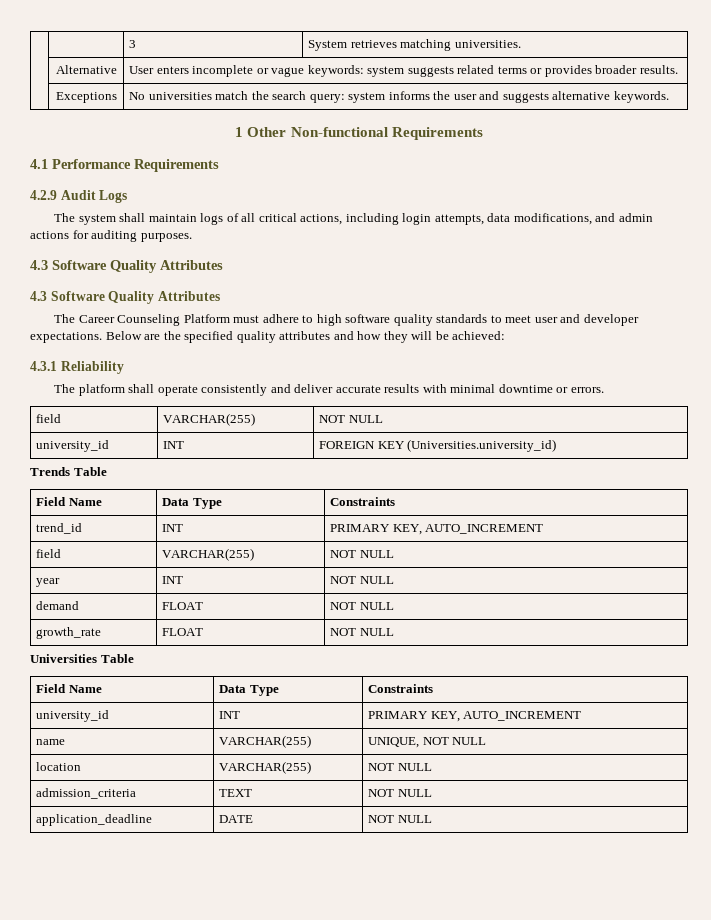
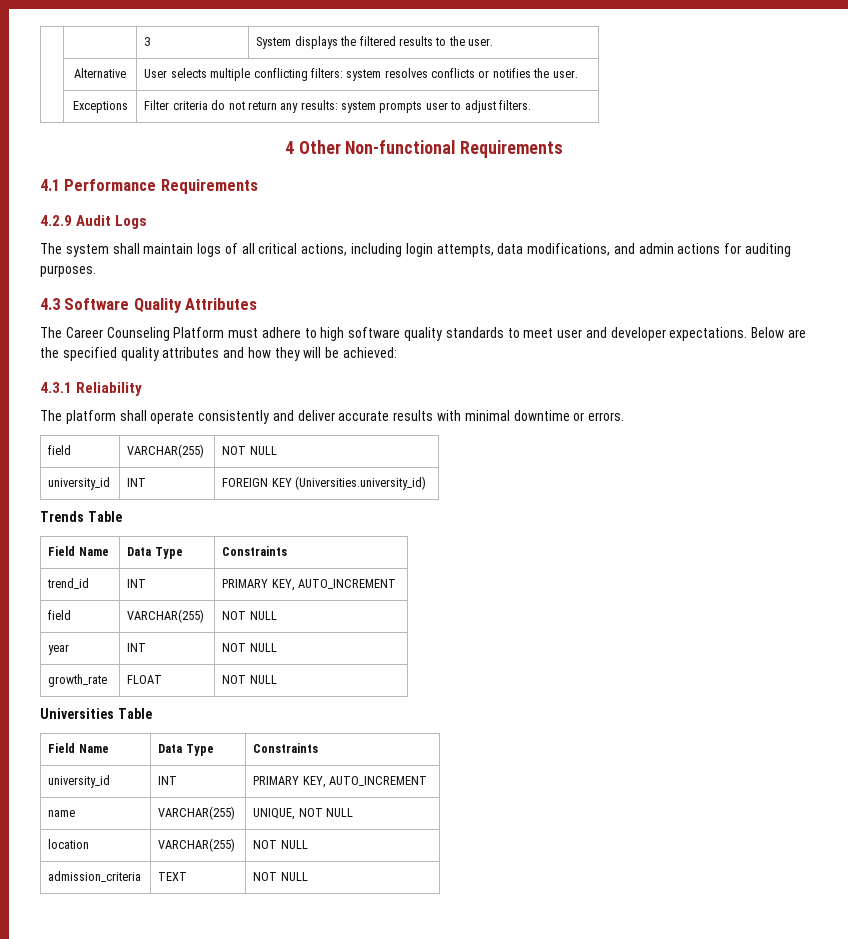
[350,39,521,51] [55,65,117,74] [129,65,678,77] [55,92,117,103] [129,91,669,103] [235,127,244,137] retrieves matching universities. // | Alternative | User enters incomplete or vague keywords: system suggests related terms or provides broader results. // | Exceptions | No universities match the search query: system informs the user and suggests alternative keywords. // 1 -> [294,36,494,49] [74,68,126,78] [144,68,578,81] [72,101,128,113] [144,100,531,113] [284,141,294,154] displays the filtered results to the user. // | Alternative | User selects multiple conflicting filters: system resolves conflicts or notifies the user. // | Exceptions | Filter criteria do not return any results: system prompts user to adjust filters. // 4
[30,291,220,304] // 4.3 Software Quality Attributes -> (258, 304) none
[36,601,80,610] [162,602,204,610] [330,602,394,610] // demand | FLOAT | NOT NULL -> (277, 647) none
[36,814,153,826] [219,815,254,823] [368,815,432,823] // application_deadline | DATE | NOT NULL -> (308, 876) none

